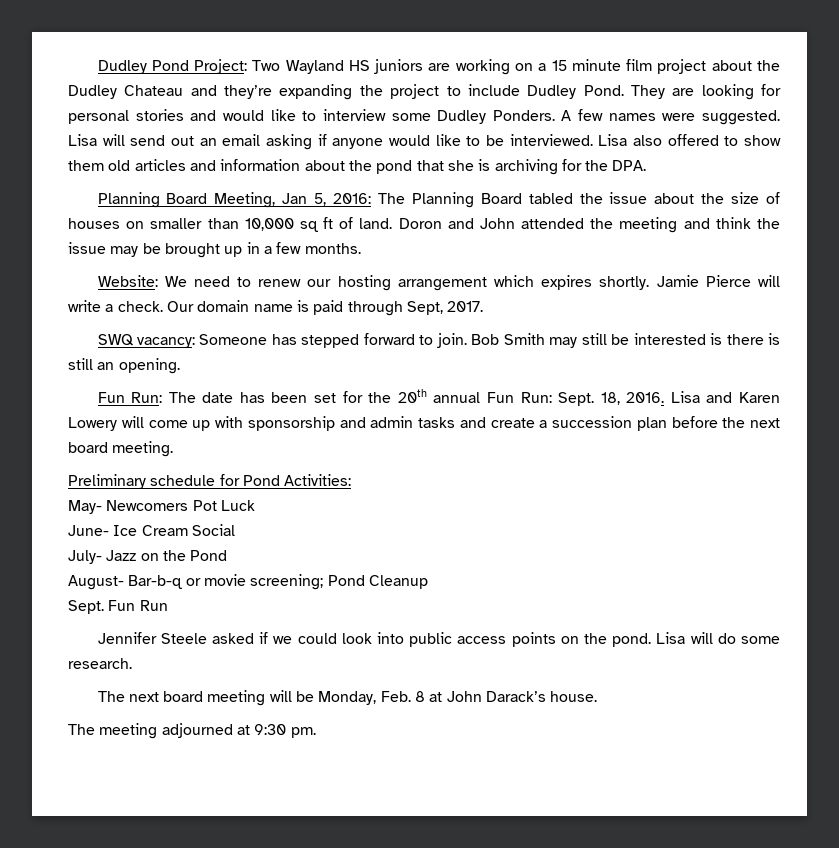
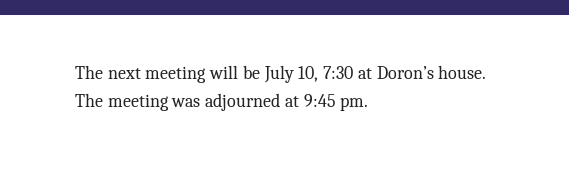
[97,59,780,75] [68,84,781,100] [68,109,780,125] [68,134,781,150] [68,159,647,175] [97,192,780,208] [68,217,780,233] [68,242,361,258] [97,275,780,291] [68,300,484,316] [97,333,780,348] [68,358,180,374] [97,389,781,406] [68,416,780,431] [68,441,174,457] [68,474,352,489] [68,500,255,514] [68,524,235,536] [68,550,228,564] [68,574,428,590] [68,600,168,614] [97,632,780,647] [68,658,132,669] Dudley Pond Project: Two Wayland HS juniors are working on a 15 minute film project about the Dudley Chateau and they’re expanding the project to include Dudley Pond. They are looking for personal stories and would like to interview some Dudley Ponders. A few names were suggested. Lisa will send out an email asking if anyone would like to be interviewed. Lisa also offered to show them old articles and information about the pond that she is archiving for the DPA. // Planning Board Meeting, Jan 5, 2016: The Planning Board tabled the issue about the size of houses on smaller than 10,000 sq ft of land. Doron and John attended the meeting and think the issue may be brought up in a few months. // Website: We need to renew our hosting arrangement which expires shortly. Jamie Pierce will write a check. Our domain name is paid through Sept, 2017. // SWQ vacancy: Someone has stepped forward to join. Bob Smith may still be interested is there is still an opening. // Fun Run: The date has been set for the 20th annual Fun Run: Sept. 18, 2016. Lisa and Karen Lowery will come up with sponsorship and admin tasks and create a succession plan before the next board meeting. // Preliminary schedule for Pond Activities: // May- Newcomers Pot Luck // June- Ice Cream Social // July- Jazz on the Pond // August- Bar-b-q or movie screening; Pond Cleanup // Sept. Fun Run // Jennifer Steele asked if we could look into public access points on the pond. Lisa will do some research. // -> (75, 72) none
[163,691,204,702] board -> (141, 73) none
[318,691,547,705] Monday, Feb. 8 at John Darack’s -> [263,65,434,83] July 10, 7:30 at Doron’s
(158, 731) none -> [171,98,201,107] was
[254,724,287,735] 9:30 -> [303,94,336,107] 9:45

